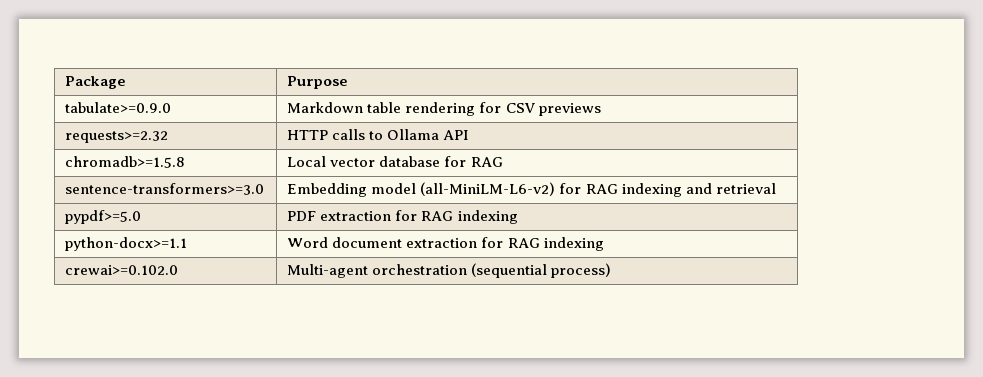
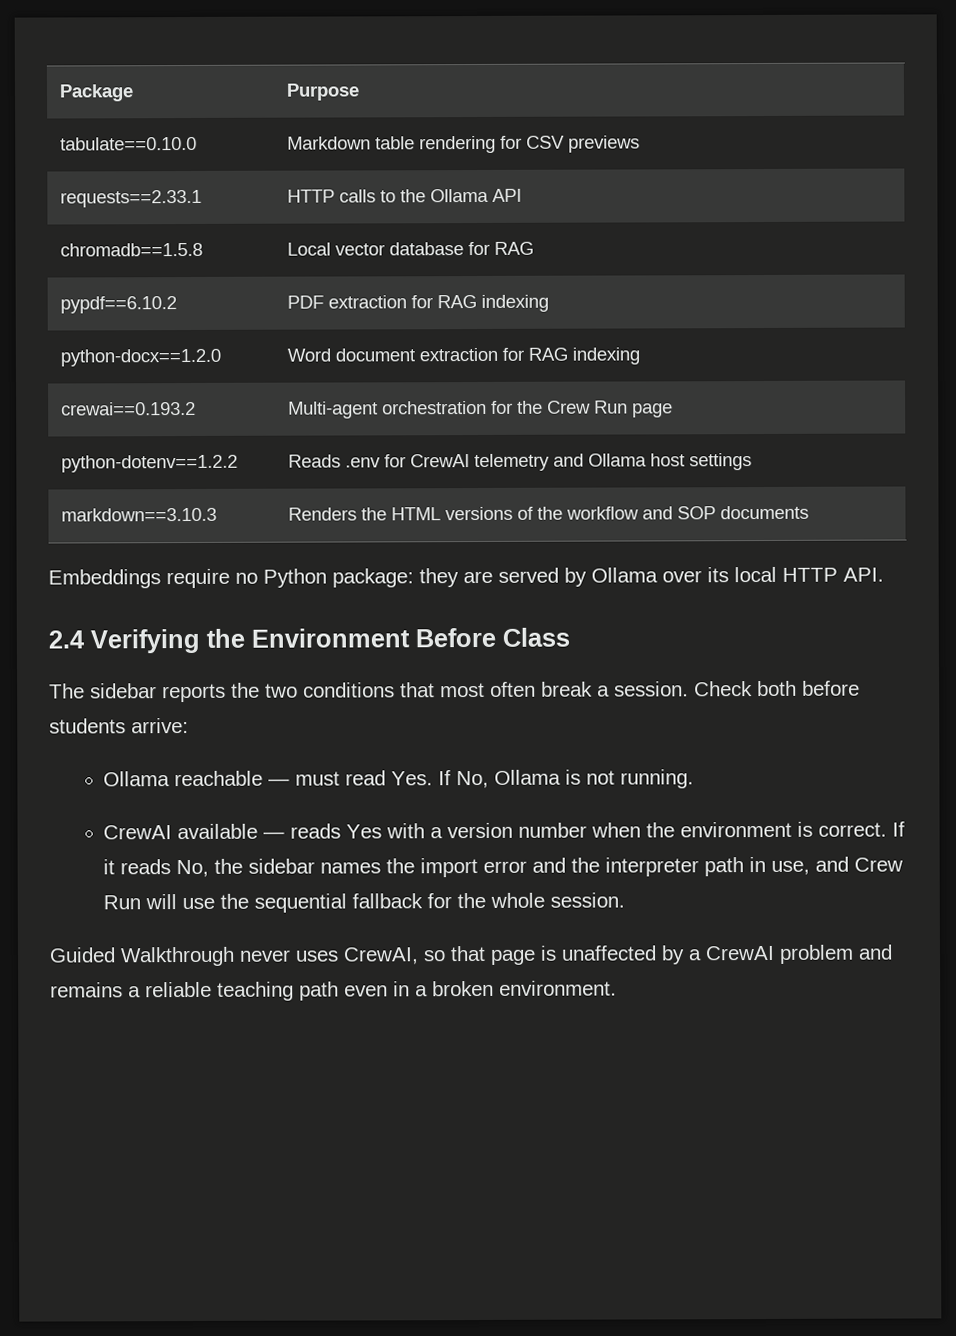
[65,102,172,113] tabulate>=0.9.0 -> [59,136,197,151] tabulate==0.10.0
[65,131,169,143] requests>=2.32 -> [59,189,202,208] requests==2.33.1
(384, 135) none -> [399,189,426,203] the
[65,156,186,168] chromadb>=1.5.8 -> [59,242,203,257] chromadb==1.5.8
[65,183,265,195] [287,182,776,197] [65,210,142,224] sentence-transformers>=3.0 | Embedding model (all-MiniLM-L6-v2) for RAG indexing and retrieval // pypdf>=5.0 -> [59,296,177,314] pypdf==6.10.2
[65,237,188,251] python-docx>=1.1 -> [59,348,221,367] python-docx==1.2.0
[65,265,179,275] crewai>=0.102.0 -> [60,401,196,416] crewai==0.193.2
[471,263,612,278] (sequential process) -> [490,400,673,418] [60,454,238,473] [287,453,752,472] [60,507,217,522] [287,505,809,521] [48,566,884,589] [48,627,570,654] [49,680,860,703] [49,718,189,734] [103,769,695,789] [103,821,906,840] [103,856,904,878] [103,892,626,913] [49,944,893,967] [50,980,617,1001] for the Crew Run page // python-dotenv==1.2.2 | Reads .env for CrewAI telemetry and Ollama host settings // markdown==3.10.3 | Renders the HTML versions of the workflow and SOP documents // Embeddings require no Python package: they are served by Ollama over its local HTTP API. // 2.4 Verifying the Environment Before Class // The sidebar reports the two conditions that most often break a session. Check both before students arrive: // Ollama reachable — must read Yes. If No, Ollama is not running. // CrewAI available — reads Yes with a version number when the environment is correct. If it reads No, the sidebar names the import error and the interpreter path in use, and Crew Run will use the sequential fallback for the whole session. // Guided Walkthrough never uses CrewAI, so that page is unaffected by a CrewAI problem and remains a reliable teaching path even in a broken environment.

